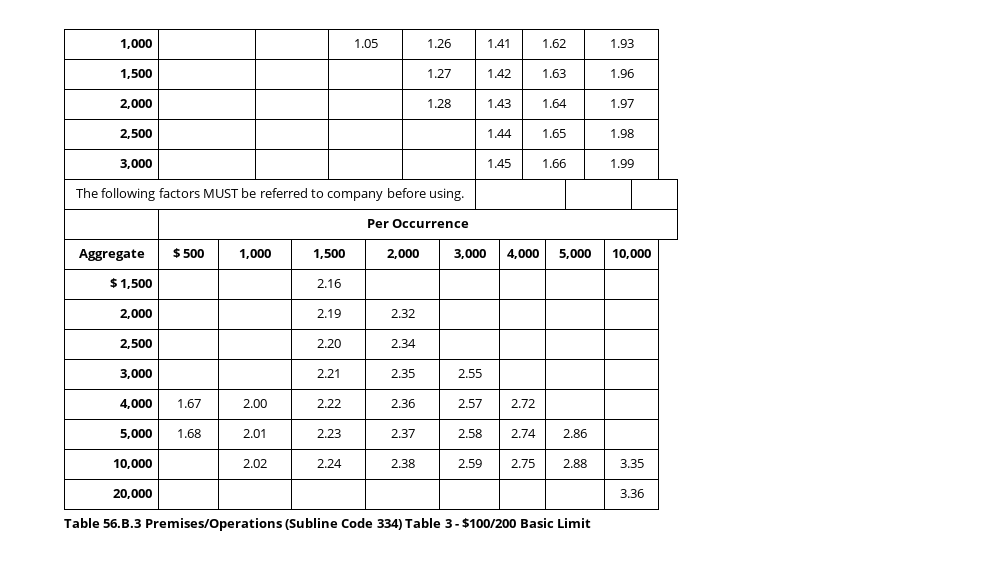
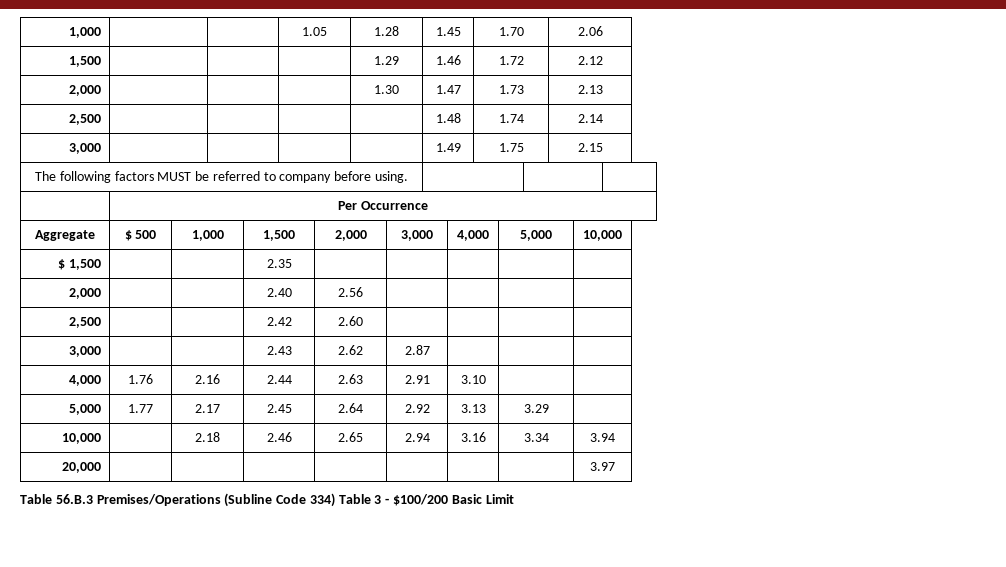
[427,39,451,48] [487,39,511,48] [541,39,566,48] [609,39,634,48] [120,69,153,79] [427,69,451,78] [487,69,511,78] [541,69,566,78] [609,69,634,78] [120,99,153,109] [427,99,451,108] [487,99,511,108] [541,99,567,108] [609,99,634,108] [120,129,153,139] [487,129,512,138] [541,129,566,138] [609,129,634,138] [120,159,153,169] [487,159,511,168] [541,159,566,168] [609,159,634,168] 1.26 | 1.41 | 1.62 | 1.93 // 1,500 | | | | 1.27 | 1.42 | 1.63 | 1.96 // 2,000 | | | | 1.28 | 1.43 | 1.64 | 1.97 // 2,500 | | | | | 1.44 | 1.65 | 1.98 // 3,000 | | | | | 1.45 | 1.66 | 1.99 -> [374,26,399,36] [435,27,461,36] [498,27,524,36] [577,26,603,36] [68,56,101,67] [374,56,399,65] [435,55,461,65] [498,56,524,65] [577,56,603,65] [68,85,101,96] [374,85,399,94] [435,85,461,94] [498,85,524,94] [577,85,603,94] [68,114,101,125] [435,113,461,123] [498,114,524,123] [577,114,603,123] [68,143,101,154] [435,143,461,152] [498,143,524,152] [577,143,603,152] 1.28 | 1.45 | 1.70 | 2.06 // 1,500 | | | | 1.29 | 1.46 | 1.72 | 2.12 // 2,000 | | | | 1.30 | 1.47 | 1.73 | 2.13 // 2,500 | | | | | 1.48 | 1.74 | 2.14 // 3,000 | | | | | 1.49 | 1.75 | 2.15
[316,279,341,288] [120,309,153,319] [316,309,341,318] [390,309,415,318] [120,339,153,349] [316,339,341,348] [390,339,416,348] [120,369,153,379] [316,369,341,378] [390,369,415,378] [457,369,482,378] [120,399,153,409] [176,399,201,408] [243,399,267,408] [316,399,341,408] [390,399,415,408] [457,399,482,408] [510,399,535,408] [120,429,153,439] [176,429,201,438] [243,429,267,438] [316,429,341,438] [390,429,415,438] [457,429,482,438] [510,429,536,438] [563,429,587,438] [113,459,153,469] [243,459,267,468] [316,459,342,468] [390,459,415,468] [457,459,482,468] [510,459,535,468] [563,459,587,468] [619,459,644,468] 2.16 | | | | | // 2,000 | | | 2.19 | 2.32 | | | | // 2,500 | | | 2.20 | 2.34 | | | | // 3,000 | | | 2.21 | 2.35 | 2.55 | | | // 4,000 | 1.67 | 2.00 | 2.22 | 2.36 | 2.57 | 2.72 | | // 5,000 | 1.68 | 2.01 | 2.23 | 2.37 | 2.58 | 2.74 | 2.86 | // 10,000 | | 2.02 | 2.24 | 2.38 | 2.59 | 2.75 | 2.88 | 3.35 -> [266,259,292,268] [68,288,101,299] [266,288,292,297] [338,287,363,297] [68,317,101,328] [266,317,292,326] [338,316,363,326] [68,346,101,357] [266,346,292,355] [338,345,363,355] [404,345,430,355] [68,375,101,386] [128,374,153,384] [195,374,220,384] [266,375,292,384] [338,374,363,384] [404,375,430,384] [460,375,486,384] [68,404,101,415] [128,404,153,413] [195,404,220,413] [266,404,292,413] [338,403,363,413] [404,404,430,413] [460,404,486,413] [523,404,549,413] [61,433,101,444] [195,432,220,442] [266,432,292,442] [338,432,363,442] [404,433,430,442] [460,432,486,442] [523,433,549,442] [590,433,615,442] 2.35 | | | | | // 2,000 | | | 2.40 | 2.56 | | | | // 2,500 | | | 2.42 | 2.60 | | | | // 3,000 | | | 2.43 | 2.62 | 2.87 | | | // 4,000 | 1.76 | 2.16 | 2.44 | 2.63 | 2.91 | 3.10 | | // 5,000 | 1.77 | 2.17 | 2.45 | 2.64 | 2.92 | 3.13 | 3.29 | // 10,000 | | 2.18 | 2.46 | 2.65 | 2.94 | 3.16 | 3.34 | 3.94
[619,489,644,498] 3.36 -> [590,462,615,471] 3.97

